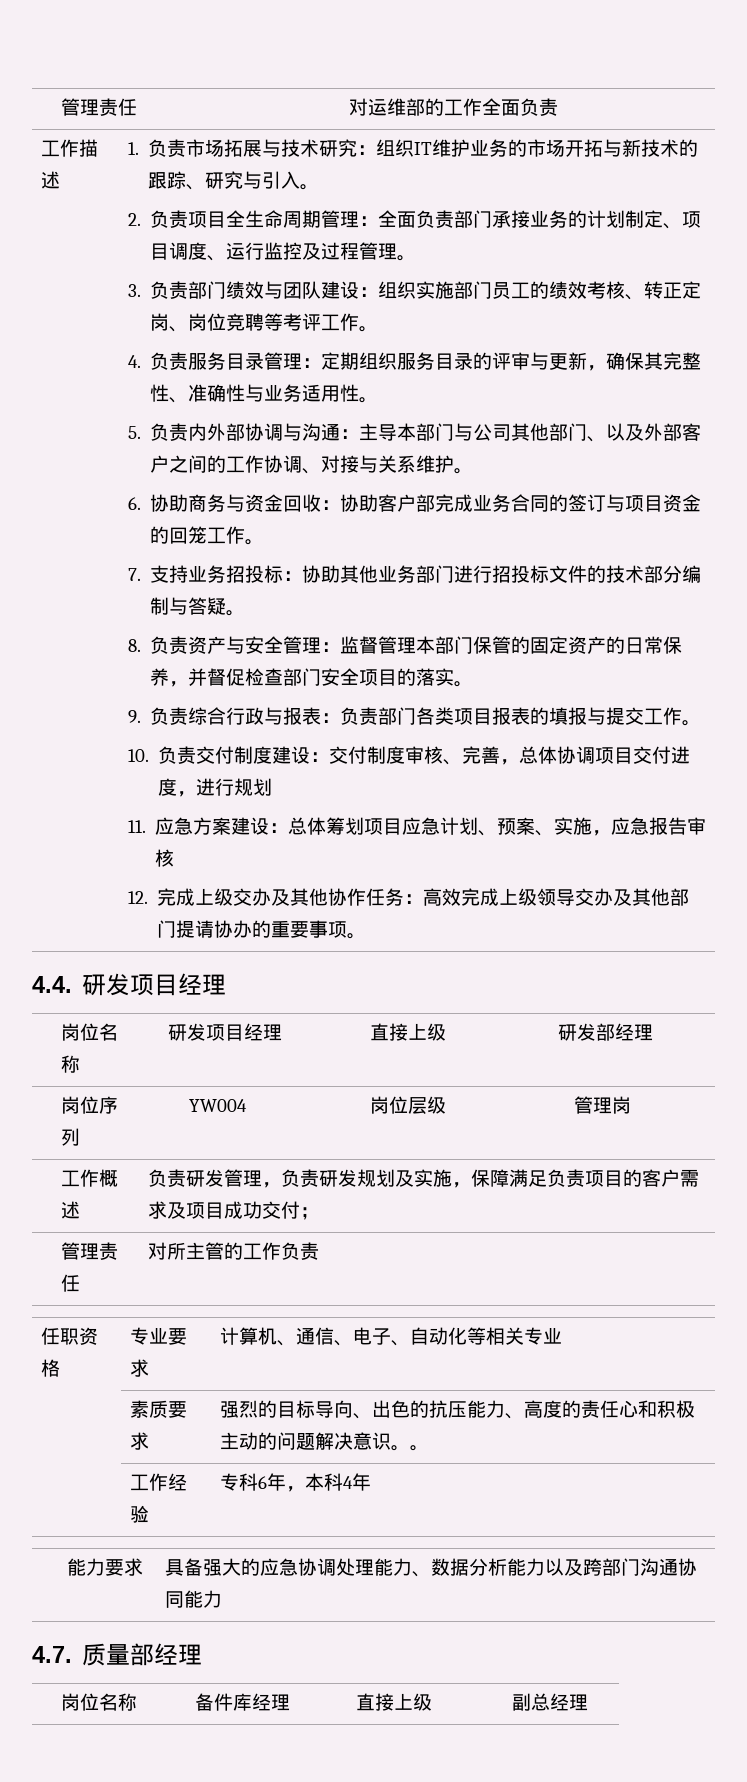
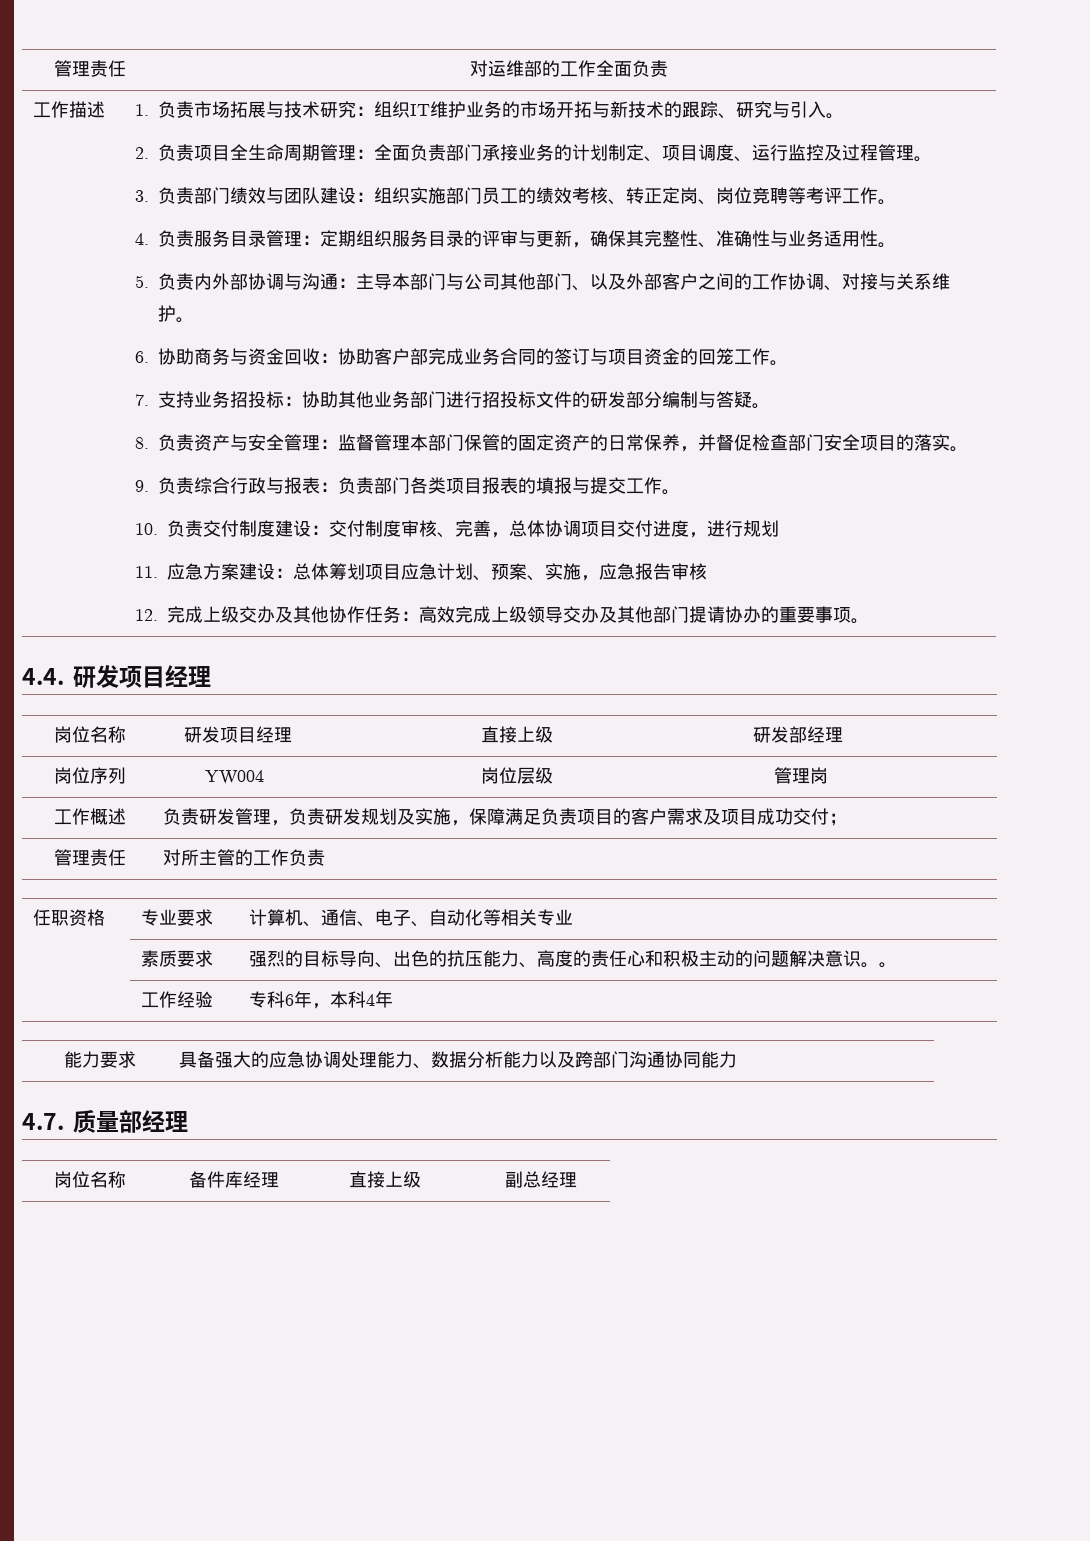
[606,565,645,583] 技术 -> [590,391,627,408] 研发

